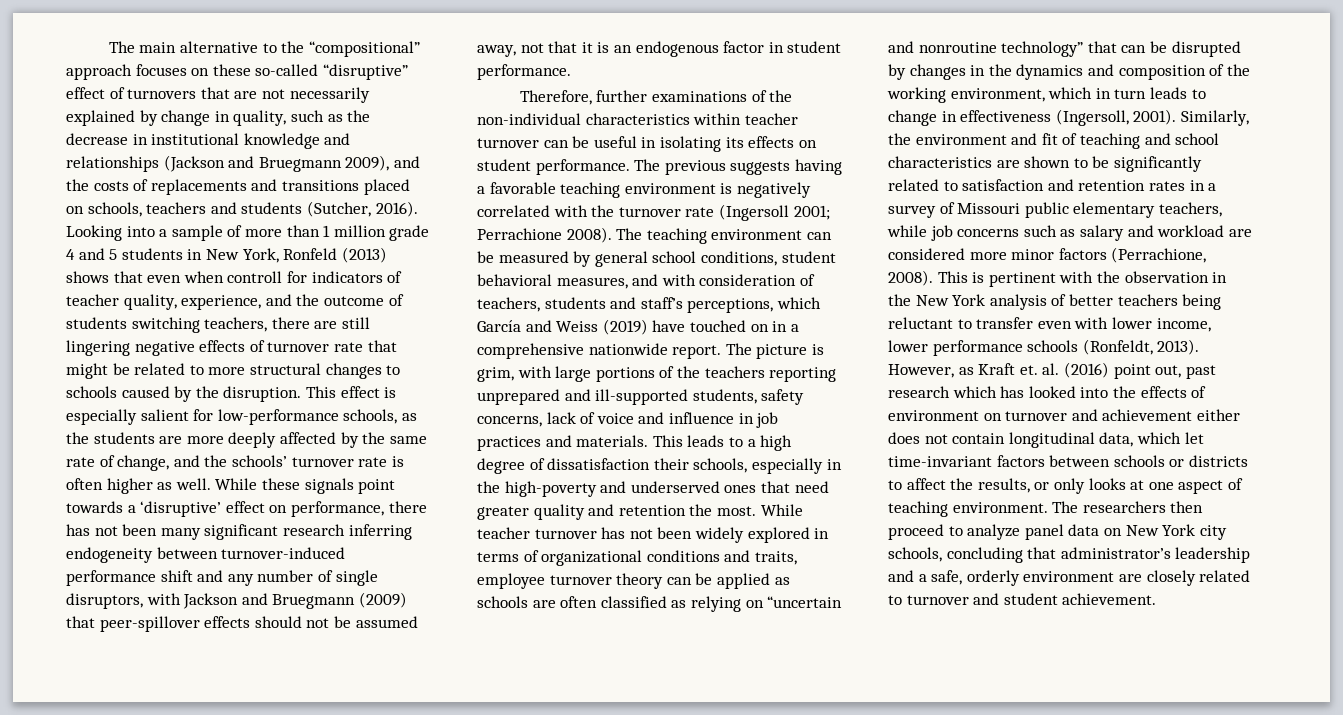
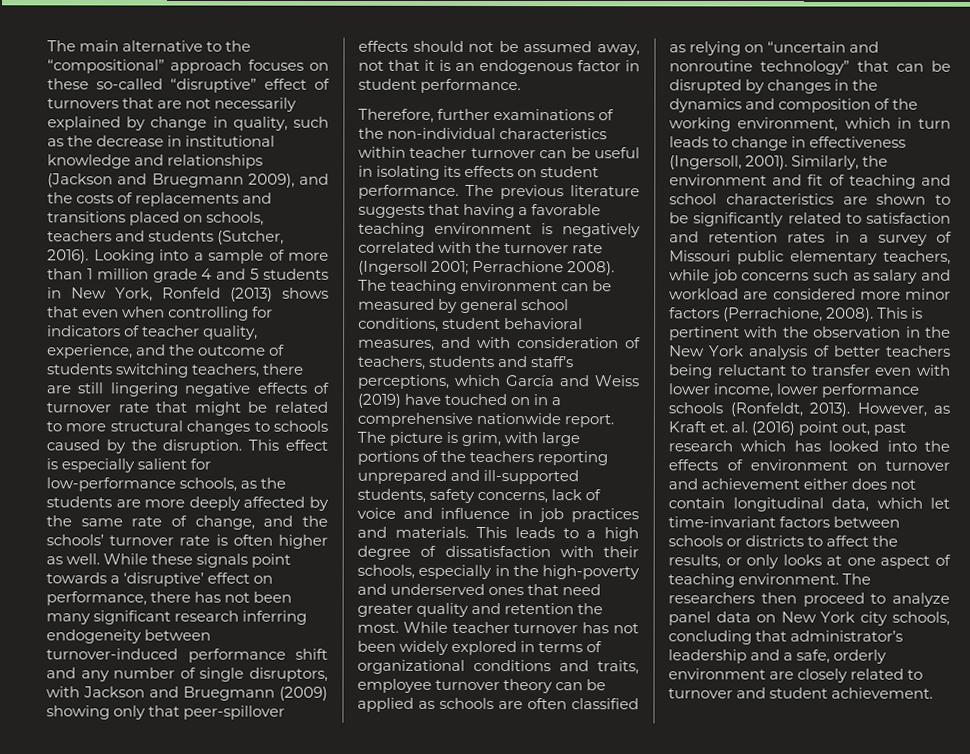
[227,271,283,283] controll -> [168,306,250,321] controlling
(407, 600) none -> [46,705,147,720] showing only
[730,161,791,175] suggests -> [570,185,640,197] [358,203,461,218] literature suggests that
(651, 464) none -> [559,546,594,558] with

